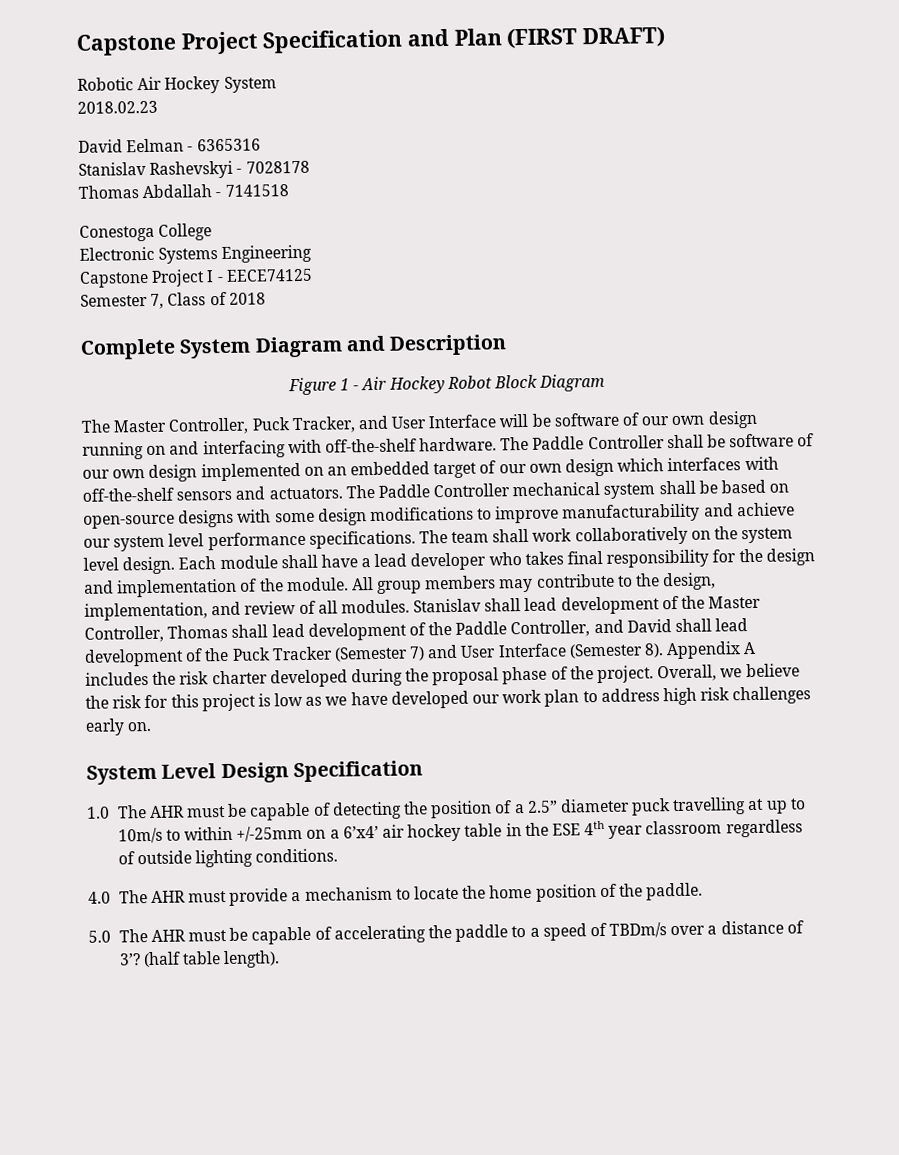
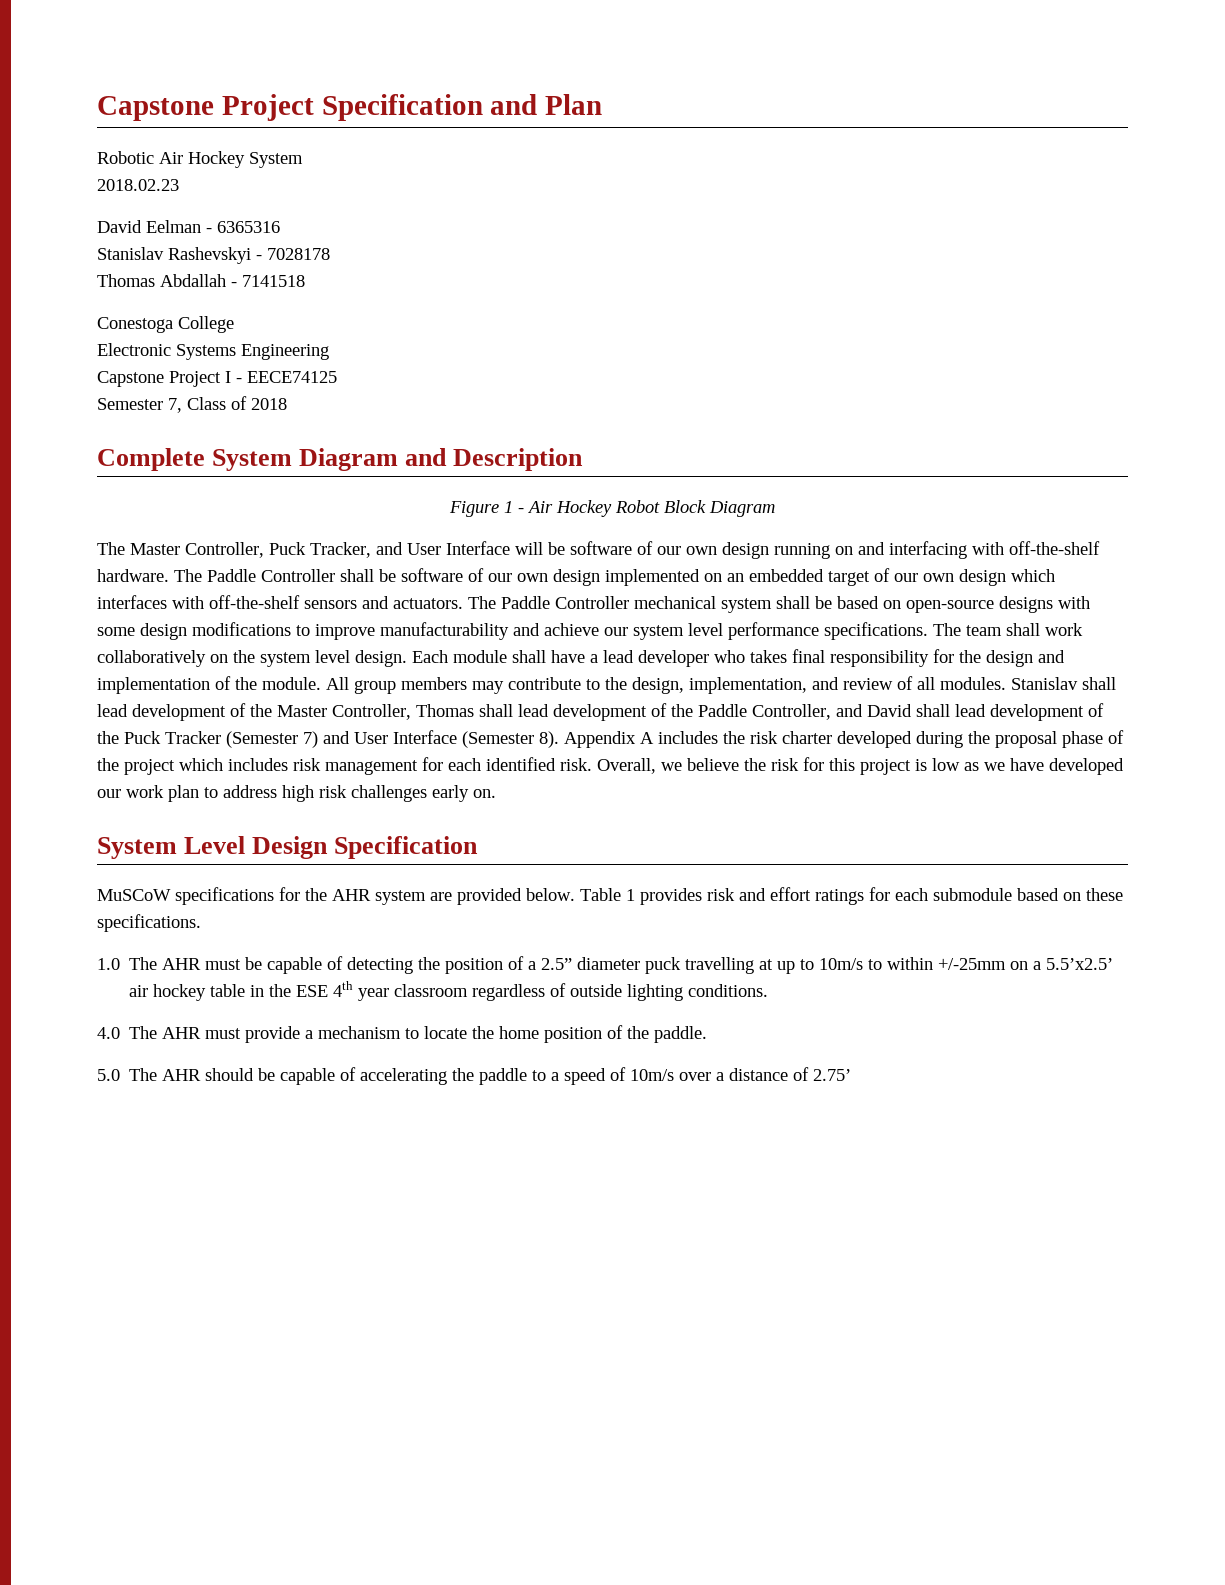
[506,26,666,49] (FIRST DRAFT) -> (603, 104) none
[597,665,655,684] project. -> [124,757,592,775] project which includes risk management for each identified risk.
(423, 771) none -> [97,887,1123,905] [97,914,201,932] // MuSCoW specifications for the AHR system are provided below. Table 1 provides risk and effort ratings for each submodule based on these specifications.
[342,825,379,839] 6’x4’ -> [1046,958,1114,970] 5.5’x2.5’
[188,929,228,942] must -> [205,1068,255,1081] should
[609,922,668,938] TBDm/s -> [630,1069,675,1081] 10m/s
[118,950,281,969] 3’? (half table length). -> [813,1069,852,1081] 2.75’

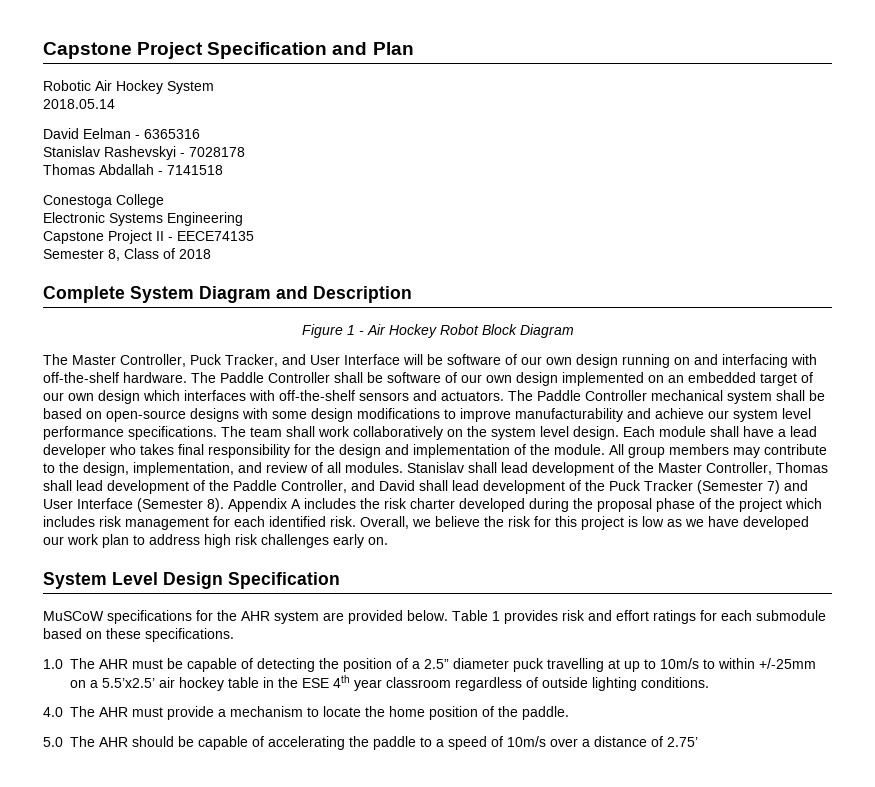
[97,179,179,191] 2018.02.23 -> [43,99,115,109] 2018.05.14
[225,371,337,383] I - EECE74125 -> [156,231,254,241] II - EECE74135
[168,398,182,413] 7, -> [108,249,120,261] 8,

